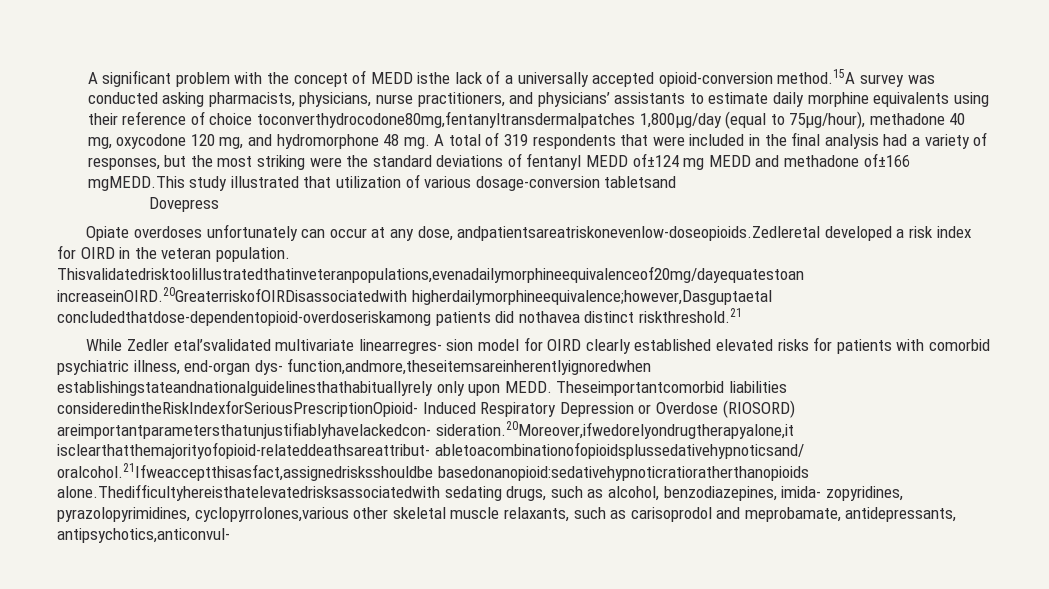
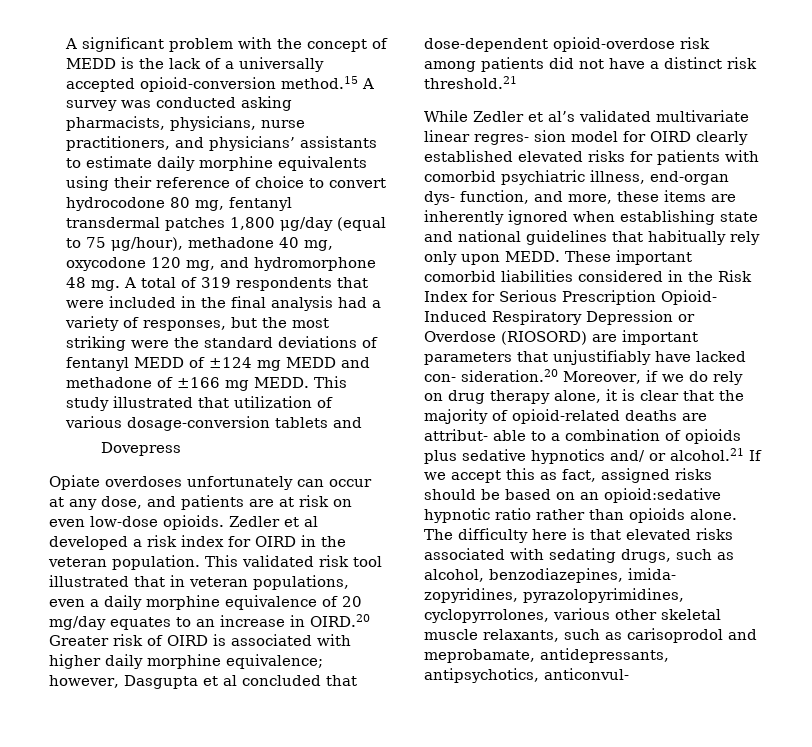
[417,72,451,84] isthe -> [121,57,165,69] is the
[777,69,856,84] method.15A -> [281,76,375,89] method.15 A
[256,111,866,129] toconverthydrocodone80mg,fentanyltransdermalpatches 1,800μg/day (equal to 75μg/hour), -> [309,178,387,188] [66,197,293,211] [66,217,387,231] [66,237,184,251] to convert hydrocodone 80 mg, fentanyl transdermal patches 1,800 μg/day (equal to 75 μg/hour),
[632,153,679,167] of±124 -> [189,357,253,368] of ±124
[863,153,910,167] [87,176,185,191] of±166 mgMEDD.This -> [157,376,348,391] of ±166 mg MEDD. This
[604,176,677,188] tabletsand -> [275,417,363,428] tablets and
[457,226,821,241] andpatientsareatriskonevenlow-doseopioids.Zedleretal -> [147,495,352,510] [49,515,318,530] and patients are at risk on even low-dose opioids. Zedler et al
[57,266,804,283] [57,287,772,305] [57,308,742,326] [86,339,442,354] Thisvalidatedrisktoolillustratedthatinveteranpopulations,evenadailymorphineequivalenceof20mg/dayequatestoan increaseinOIRD.20GreaterriskofOIRDisassociatedwith higherdailymorphineequivalence;however,Dasguptaetal concludedthatdose-dependentopioid-overdoseriskamong patients did nothavea distinct riskthreshold.21 // While Zedler etal’svalidated multivariate linearregres- -> [205,555,382,567] [49,575,349,590] [49,595,362,610] [49,614,370,630] [49,634,351,646] [49,654,323,669] [49,675,357,689] [424,37,710,52] [424,57,757,72] [424,76,517,89] [424,110,749,122] [424,130,529,145] This validated risk tool illustrated that in veteran populations, even a daily morphine equivalence of 20 mg/day equates to an increase in OIRD.20 Greater risk of OIRD is associated with higher daily morphine equivalence; however, Dasgupta et al concluded that dose-dependent opioid-overdose risk among patients did not have a distinct risk threshold.21 // While Zedler et al’s validated multivariate linear regres-
[287,358,652,375] [57,381,787,396] [57,400,418,417] function,andmore,theseitemsareinherentlyignoredwhen establishingstateandnationalguidelinesthathabituallyrely only upon MEDD. Theseimportantcomorbid liabilities consideredintheRiskIndexforSeriousPrescriptionOpioid- -> [460,190,736,204] [424,210,758,225] [424,230,760,245] [424,250,692,265] [424,270,752,282] [424,290,717,305] function, and more, these items are inherently ignored when establishing state and national guidelines that habitually rely only upon MEDD. These important comorbid liabilities considered in the Risk Index for Serious Prescription Opioid-
[57,421,794,439] [57,442,804,459] [57,463,809,481] [57,484,440,501] areimportantparametersthatunjustifiablyhavelackedcon- sideration.20Moreover,ifwedorelyondrugtherapyalone,it isclearthatthemajorityofopioid-relateddeathsareattribut- abletoacombinationofopioidsplussedativehypnoticsand/ oralcohol.21Ifweacceptthisasfact,assignedrisksshouldbe basedonanopioid:sedativehypnoticratioratherthanopioids alone.Thedifficultyhereisthatelevatedrisksassociatedwith -> [592,330,698,345] [424,350,746,365] [424,369,743,385] [424,389,744,404] [424,409,707,424] [424,429,741,444] [424,448,762,464] [424,468,712,483] [424,488,721,503] [424,508,737,523] [424,528,733,543] [424,548,544,560] are important parameters that unjustifiably have lacked con- sideration.20 Moreover, if we do rely on drug therapy alone, it is clear that the majority of opioid-related deaths are attribut- able to a combination of opioids plus sedative hypnotics and/ or alcohol.21 If we accept this as fact, assigned risks should be based on an opioid:sedative hypnotic ratio rather than opioids alone. The difficulty here is that elevated risks associated with
[194,507,349,522] cyclopyrrolones,various -> [424,608,610,623] cyclopyrrolones, various
[57,528,230,543] antipsychotics,anticonvul- -> [424,668,629,683] antipsychotics, anticonvul-

